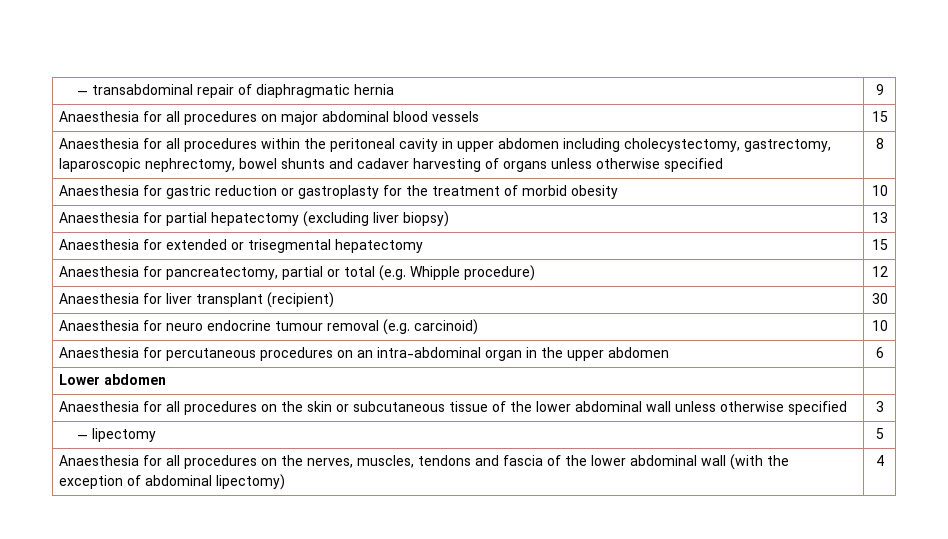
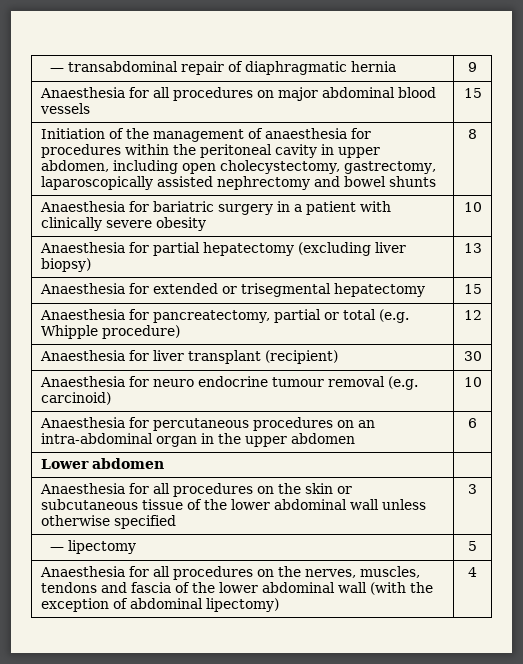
[59,138,181,149] Anaesthesia for all -> [40,128,371,142] Initiation of the management of anaesthesia for
[498,138,832,152] [59,158,724,172] [875,138,884,149] [59,185,568,199] abdomen including cholecystectomy, gastrectomy, laparoscopic nephrectomy, bowel shunts and cadaver harvesting of organs unless otherwise specified | 8 // Anaesthesia for gastric reduction or gastroplasty for the treatment of morbid -> [40,160,437,174] [40,176,436,190] [468,129,477,139] [39,201,391,215] [40,217,152,231] abdomen, including open cholecystectomy, gastrectomy, laparoscopically assisted nephrectomy and bowel shunts | 8 // Anaesthesia for bariatric surgery in a patient with clinically severe

